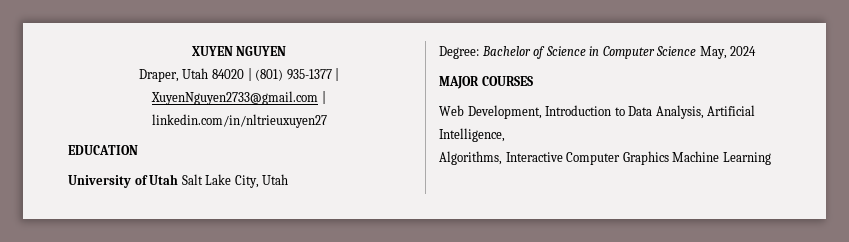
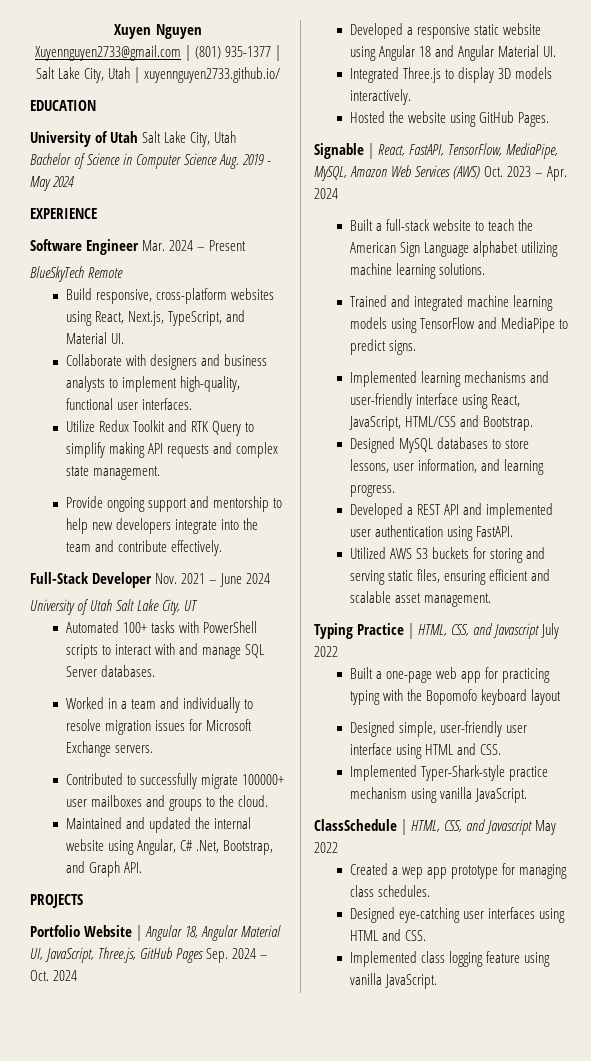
[191,46,287,56] [138,68,340,82] [151,91,326,105] [151,114,327,128] XUYEN NGUYEN // Draper, Utah 84020 | (801) 935-1377 | XuyenNguyen2733@gmail.com | linkedin.com/in/nltrieuxuyen27 -> [114,24,202,39] [34,45,282,61] [35,67,281,83] Xuyen Nguyen // Xuyennguyen2733@gmail.com | (801) 935-1377 | Salt Lake City, Utah | xuyennguyen2733.github.io/
[439,46,479,59] Degree: -> (237, 137) none
[699,46,757,59] [439,76,533,89] [439,105,756,119] [439,128,505,142] [439,151,771,165] May, 2024 // MAJOR COURSES // Web Development, Introduction to Data Analysis, Artificial Intelligence, // Algorithms, Interactive Computer Graphics Machine Learning -> [219,154,272,169] [30,176,75,191] [30,208,97,219] [30,239,247,255] [30,266,124,282] [66,288,275,304] [66,310,246,326] [66,332,125,344] [66,354,268,370] [66,376,241,392] [66,398,193,410] [66,420,255,436] [66,442,279,458] [66,466,161,480] [66,496,283,512] [66,518,259,534] [66,540,223,556] [30,572,271,588] [30,599,199,615] [66,621,258,633] [66,643,265,659] [66,665,156,677] [66,697,254,713] [66,719,253,735] [66,741,154,757] [66,773,285,789] [66,795,269,811] [66,817,252,833] [66,839,274,855] [66,861,143,877] [30,894,83,908] [30,925,282,941] [30,947,269,963] [30,970,78,981] [350,23,542,39] [350,45,557,61] [350,67,553,83] [350,89,412,105] [350,111,550,127] [314,143,559,159] [314,165,568,181] [314,188,338,199] [350,219,534,231] [350,241,559,257] [350,263,486,279] [350,295,554,311] [350,317,569,333] [350,339,417,355] [350,371,550,387] [350,393,521,409] [349,415,534,431] [350,437,530,453] [350,459,545,475] [350,485,396,497] [350,503,554,519] [350,525,514,541] [350,547,546,563] [350,569,551,585] [350,591,492,607] [314,623,560,639] [314,646,338,657] [350,667,551,683] [350,689,562,705] [350,721,528,737] [350,743,502,759] [350,765,549,781] [350,787,528,803] [314,819,557,835] [314,842,338,853] [350,863,568,879] [350,885,431,897] [350,907,566,923] [350,929,427,941] [350,951,551,967] [350,973,438,989] Aug. 2019 - May 2024 // EXPERIENCE // Software Engineer Mar. 2024 – Present // BlueSkyTech Remote // Build responsive, cross-platform websites using React, Next.js, TypeScript, and Material UI. // Collaborate with designers and business analysts to implement high-quality, functional user interfaces. // Utilize Redux Toolkit and RTK Query to simplify making API requests and complex state management. // Provide ongoing support and mentorship to help new developers integrate into the team and contribute effectively. // Full-Stack Developer Nov. 2021 – June 2024 // University of Utah Salt Lake City, UT // Automated 100+ tasks with PowerShell scripts to interact with and manage SQL Server databases. // Worked in a team and individually to resolve migration issues for Microsoft Exchange servers. // Contributed to successfully migrate 100000+ user mailboxes and groups to the cloud. // Maintained and updated the internal website using Angular, C# .Net, Bootstrap, and Graph API. // PROJECTS // Portfolio Website | Angular 18, Angular Material UI, JavaScript, Three.js, GitHub Pages Sep. 2024 – Oct. 2024 // Developed a responsive static website using Angular 18 and Angular Material UI. // Integrated Three.js to display 3D models interactively. // Hosted the website using GitHub Pages. // Signable | React, FastAPI, TensorFlow, MediaPipe, MySQL, Amazon Web Services (AWS) Oct. 2023 – Apr. 2024 // Built a full-stack website to teach the American Sign Language alphabet utilizing machine learning solutions. // Trained and integrated machine learning models using TensorFlow and MediaPipe to predict signs. // Implemented learning mechanisms and user-friendly interface using React, JavaScript, HTML/CSS and Bootstrap. // Designed MySQL databases to store lessons, user information, and learning progress. // Developed a REST API and implemented user authentication using FastAPI. // Utilized AWS S3 buckets for storing and serving static files, ensuring efficient and scalable asset management. // Typing Practice | HTML, CSS, and Javascript July 2022 // Built a one-page web app for practicing typing with the Bopomofo keyboard layout // Designed simple, user-friendly user interface using HTML and CSS. // Implemented Typer-Shark-style practice mechanism using vanilla JavaScript. // ClassSchedule | HTML, CSS, and Javascript May 2022 // Created a wep app prototype for managing class schedules. // Designed eye-catching user interfaces using HTML and CSS. // Implemented class logging feature using vanilla JavaScript.

